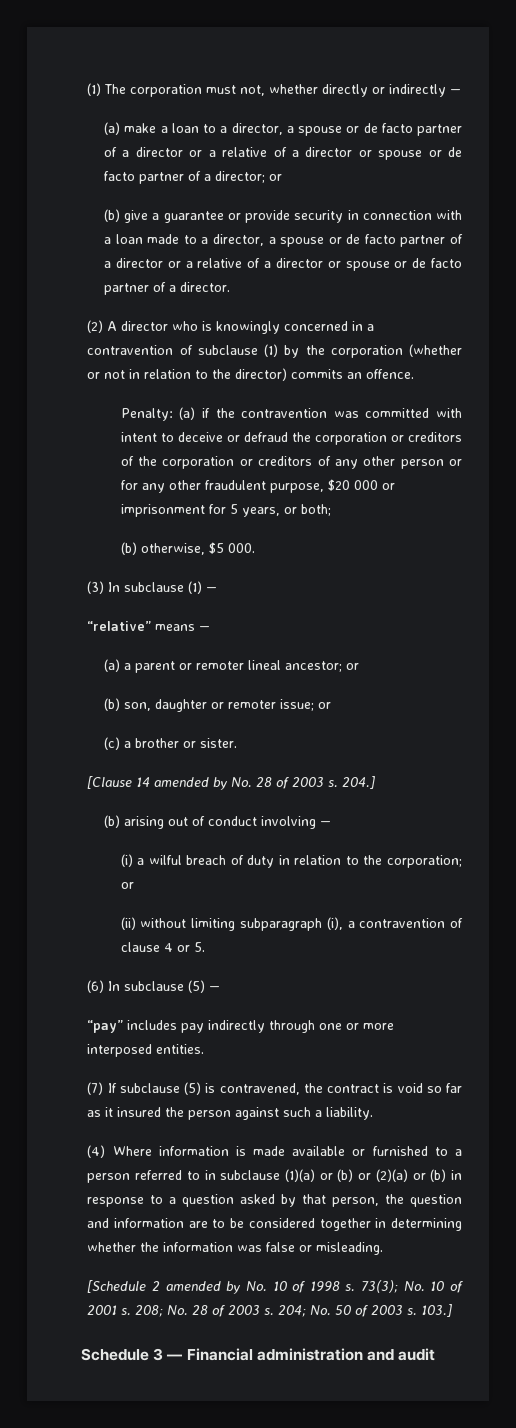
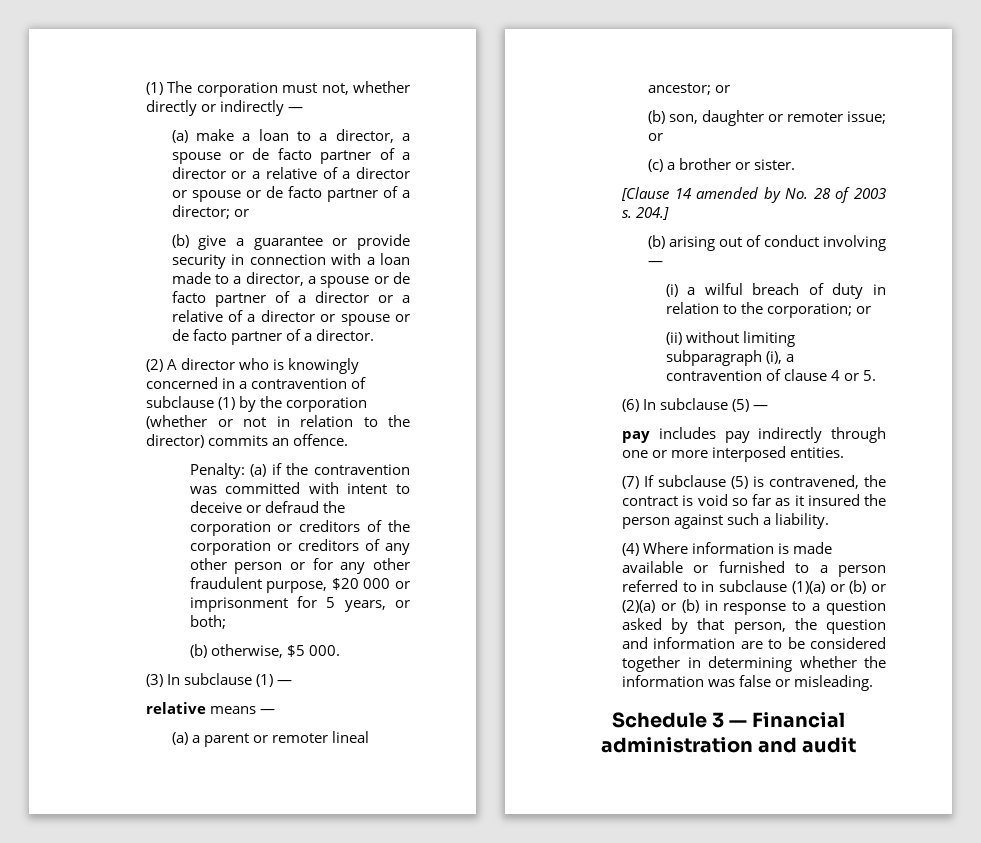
[87,621,152,631] “relative” -> [146,702,207,714] relative
[87,1020,124,1033] “pay” -> [622,431,651,443] pay
[87,1280,464,1294] [87,1304,453,1317] // [Schedule 2 amended by No. 10 of 1998 s. 73(3); No. 10 of 2001 s. 208; No. 28 of 2003 s. 204; No. 50 of 2003 s. 103.] -> (874, 683) none

